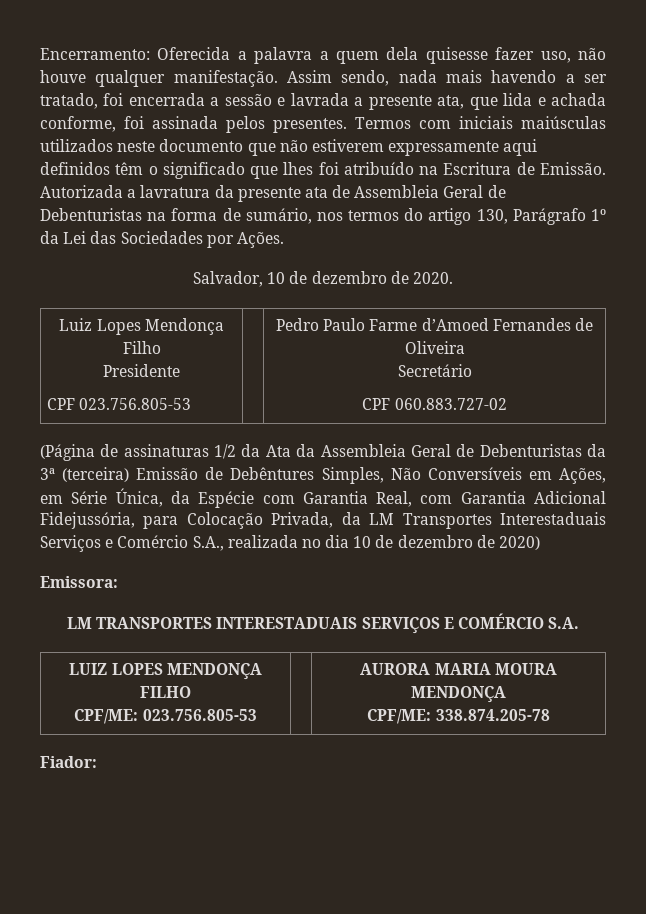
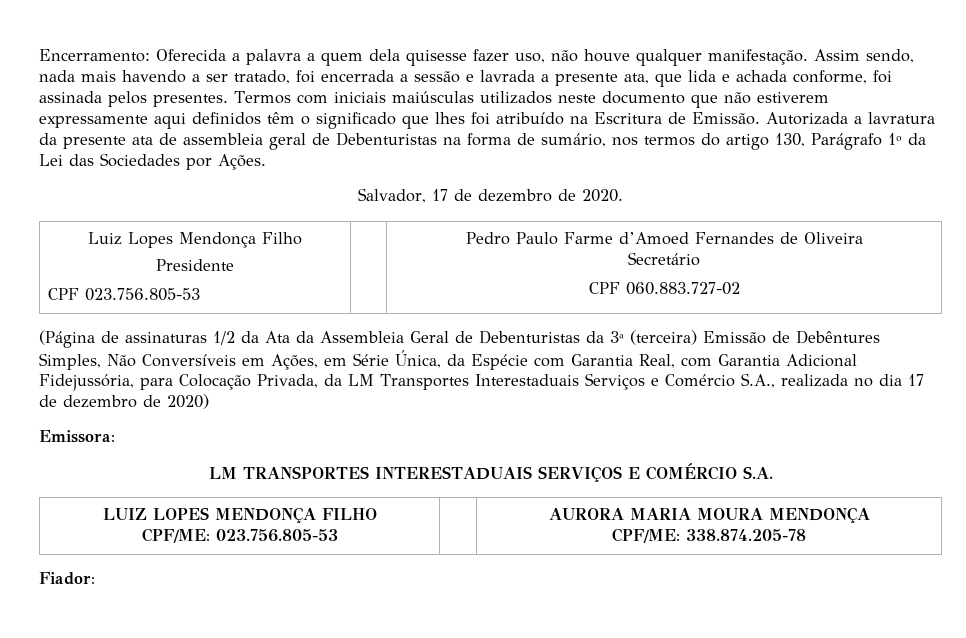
[354,185,484,198] Assembleia Geral -> [183,133,306,150] assembleia geral
[267,272,286,284] 10 -> [432,189,448,201] 17
[353,536,372,548] 10 -> [907,374,924,386] 17

